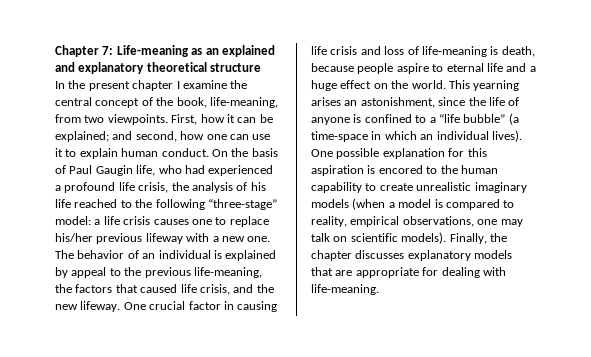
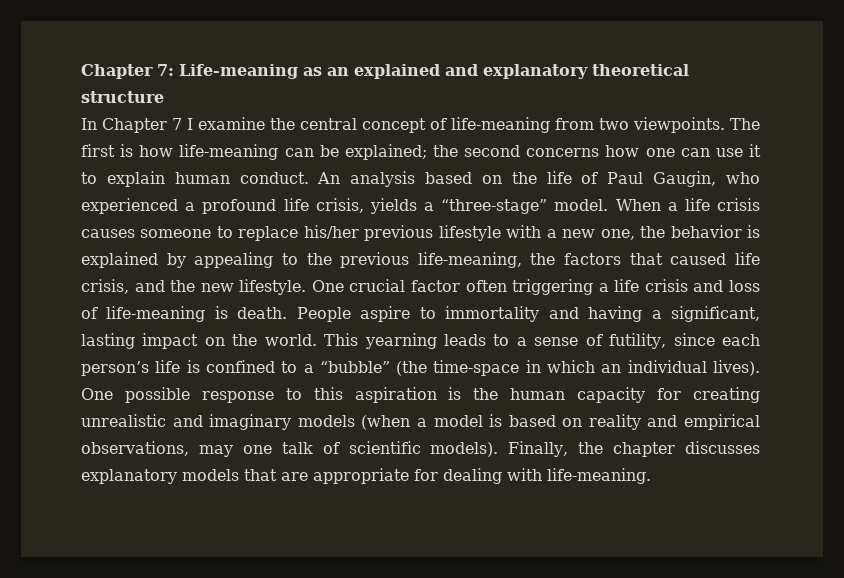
[68,80,174,91] the present chapter -> [102,118,182,133] Chapter 7
[156,97,278,108] [55,114,273,125] [55,131,177,142] the book, life-meaning, from two viewpoints. First, how it can be explained; and second, -> [451,117,760,133] [81,144,600,160] life-meaning from two viewpoints. The first is how life-meaning can be explained; the second concerns
[211,148,278,157] [55,165,205,176] On the basis of Paul Gaugin life, who had -> [317,171,760,187] An analysis based on the life of Paul Gaugin, who
[171,182,266,193] [55,199,277,210] [55,216,91,225] the analysis of his life reached to the following “three-stage” model: -> [369,198,661,214] yields a “three-stage” model. When
[191,219,212,225] one -> [140,229,212,238] someone
[145,233,183,244] lifeway -> [438,225,501,241] lifestyle
[247,236,271,242] [55,250,211,259] one. The behavior of an individual -> [600,225,742,240] one, the behavior
[71,267,107,278] appeal -> [194,252,274,268] appealing
[80,301,121,312] lifeway. -> [239,279,307,295] lifestyle.
[223,301,278,312] in causing -> [465,279,609,295] often triggering a
[501,46,535,57] [311,63,536,74] [311,80,372,91] death, because people aspire to eternal life and a huge effect -> [237,306,760,322] [81,333,199,349] death. People aspire to immortality and having a significant, lasting impact
[311,97,520,108] [311,117,350,125] arises an astonishment, since the life of anyone -> [444,333,760,349] [81,360,181,376] leads to a sense of futility, since each person’s life
[438,113,519,125] “life bubble” (a -> [319,361,428,376] “bubble” (the
[382,148,465,159] explanation for -> [201,388,302,403] response to
[378,165,498,174] [311,182,472,193] encored to the human capability to create unrealistic -> [473,387,760,403] [81,414,203,427] the human capacity for creating unrealistic and
[445,199,515,210] [311,216,523,227] [311,233,348,242] compared to reality, empirical observations, one may talk on -> [508,414,760,430] [81,441,340,457] based on reality and empirical observations, may one talk of

